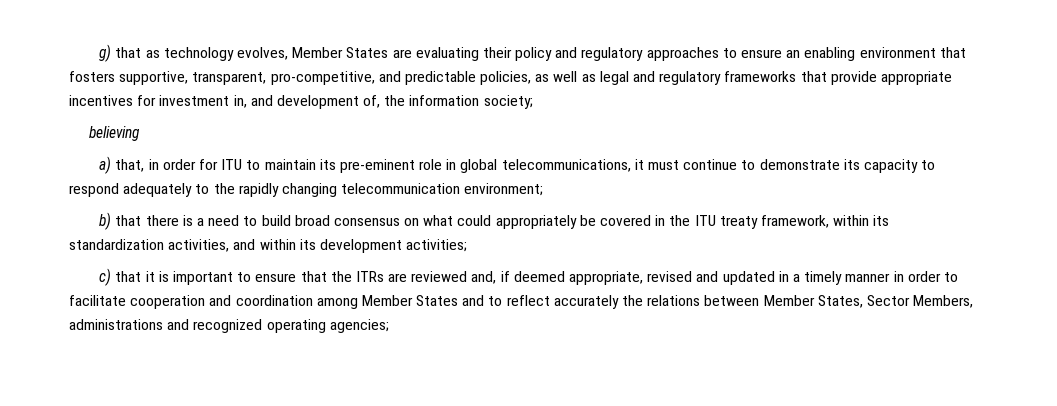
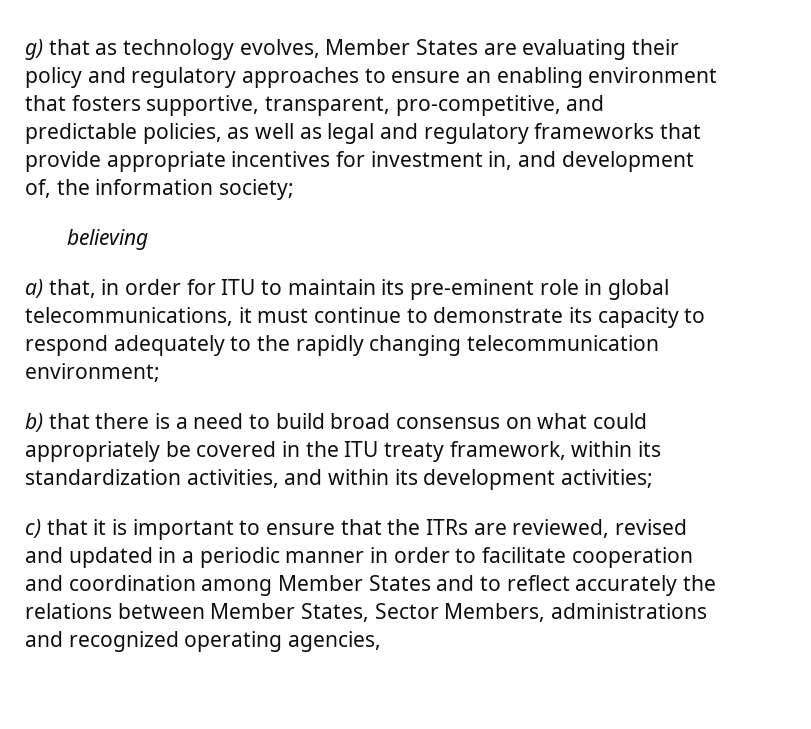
[411,271,644,285] reviewed and, if deemed appropriate, -> [512,519,610,538] reviewed,
[804,271,843,285] timely -> [199,547,280,568] periodic
[329,319,389,333] agencies; -> [288,631,382,652] agencies,

